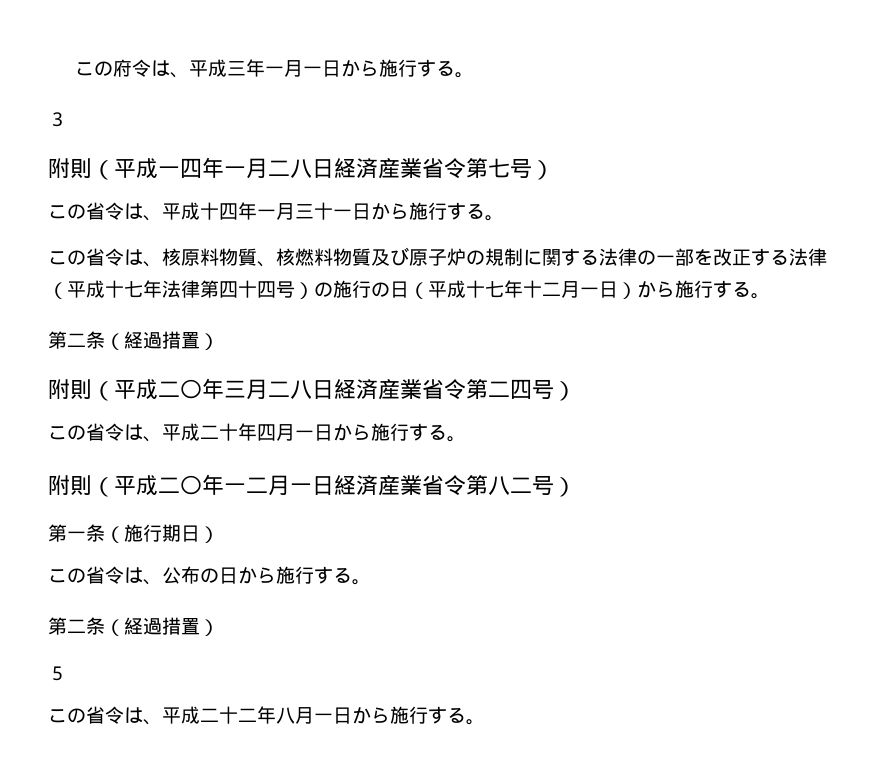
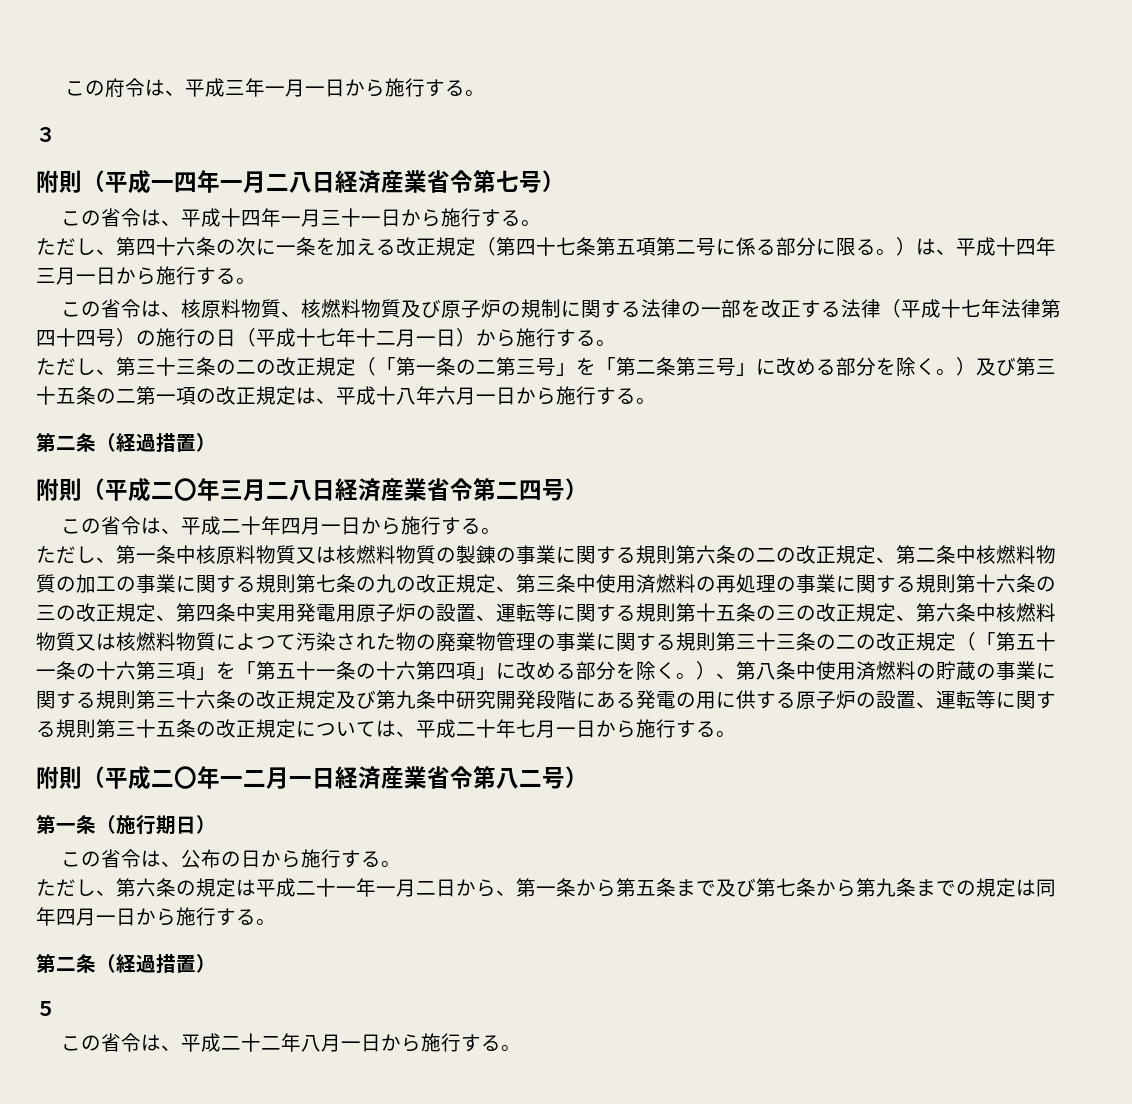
(504, 218) none -> [36,237,1056,256] [36,266,256,285] // ただし、第四十六条の次に一条を加える改正規定（第四十七条第五項第二号に係る部分に限る。）は、平成十四年三月一日から施行する。
(770, 296) none -> [36,357,1056,376] [36,386,656,405] // ただし、第三十三条の二の改正規定（「第一条の二第三号」を「第二条第三号」に改める部分を除く。）及び第三十五条の二第一項の改正規定は、平成十八年六月一日から施行する。
(466, 439) none -> [36,545,1056,564] [36,574,1056,593] [36,603,1056,622] [36,632,1056,652] [36,661,1056,680] [36,690,1056,709] [36,719,736,738] // ただし、第一条中核原料物質又は核燃料物質の製錬の事業に関する規則第六条の二の改正規定、第二条中核燃料物質の加工の事業に関する規則第七条の九の改正規定、第三条中使用済燃料の再処理の事業に関する規則第十六条の三の改正規定、第四条中実用発電用原子炉の設置、運転等に関する規則第十五条の三の改正規定、第六条中核燃料物質又は核燃料物質によつて汚染された物の廃棄物管理の事業に関する規則第三十三条の二の改正規定（「第五十一条の十六第三項」を「第五十一条の十六第四項」に改める部分を除く。）、第八条中使用済燃料の貯蔵の事業に関する規則第三十六条の改正規定及び第九条中研究開発段階にある発電の用に供する原子炉の設置、運転等に関する規則第三十五条の改正規定については、平成二十年七月一日から施行する。
(371, 582) none -> [36,878,1056,897] [36,907,276,926] // ただし、第六条の規定は平成二十一年一月二日から、第一条から第五条まで及び第七条から第九条までの規定は同年四月一日から施行する。

